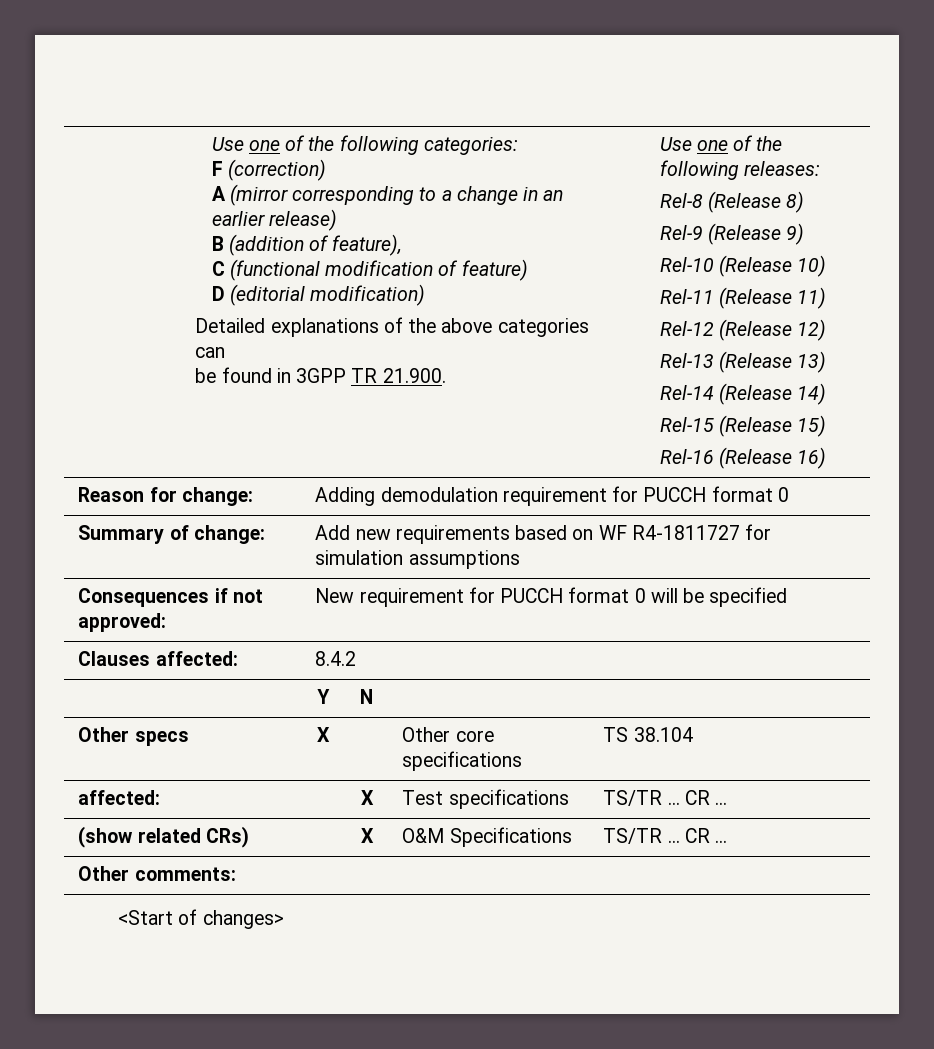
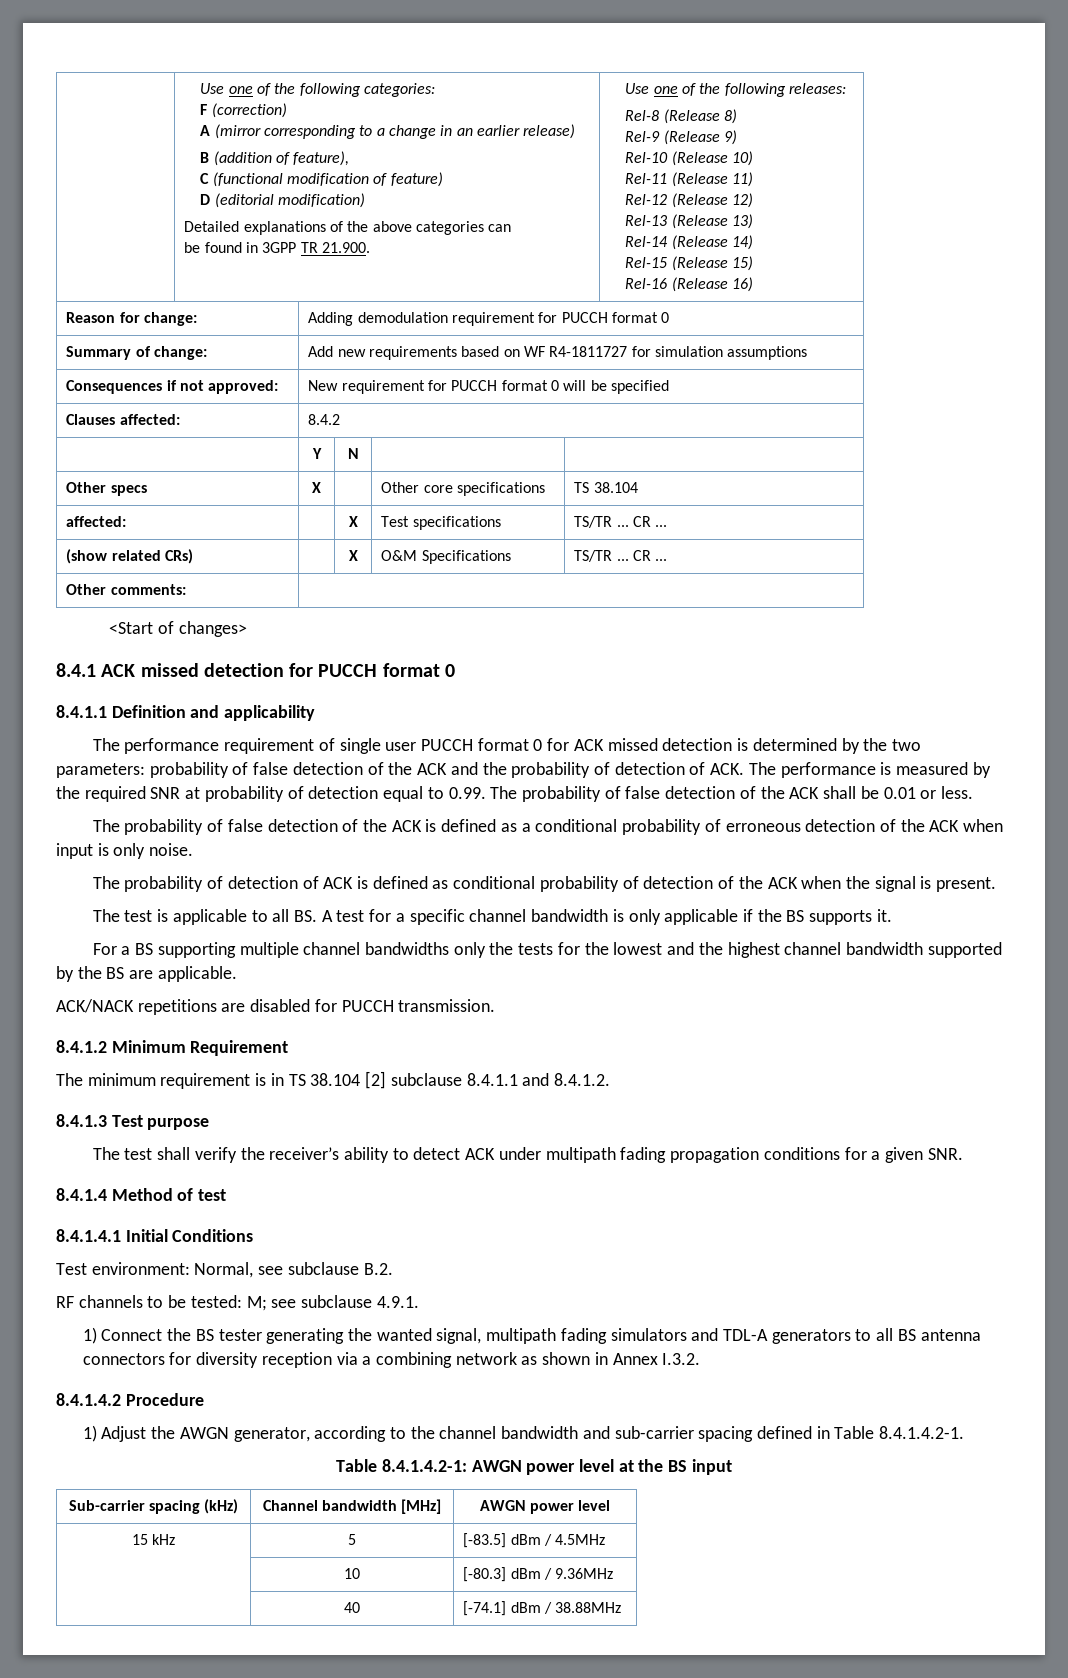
(284, 919) none -> [56,663,455,677] [56,705,316,721] [92,738,921,754] [56,762,991,778] [56,786,973,802] [92,819,1004,835] [56,843,194,859] [92,876,997,892] [92,909,892,925] [92,942,1002,958] [56,966,237,982] [56,999,496,1015] [56,1040,289,1056] [56,1071,610,1089] [56,1114,210,1130] [92,1147,963,1163] [56,1188,227,1201] [56,1229,254,1242] [56,1262,393,1278] [56,1295,419,1311] [82,1327,981,1344] [82,1352,701,1368] [56,1393,204,1406] [82,1425,965,1442] [336,1459,732,1475] [68,1499,239,1514] [262,1499,442,1514] [479,1500,611,1514] [131,1534,176,1545] [348,1534,356,1545] [463,1533,606,1548] [344,1568,360,1579] [463,1567,614,1582] [344,1602,360,1613] [463,1601,622,1616] // 8.4.1 ACK missed detection for PUCCH format 0 // 8.4.1.1 Definition and applicability // The performance requirement of single user PUCCH format 0 for ACK missed detection is determined by the two parameters: probability of false detection of the ACK and the probability of detection of ACK. The performance is measured by the required SNR at probability of detection equal to 0.99. The probability of false detection of the ACK shall be 0.01 or less. // The probability of false detection of the ACK is defined as a conditional probability of erroneous detection of the ACK when input is only noise. // The probability of detection of ACK is defined as conditional probability of detection of the ACK when the signal is present. // The test is applicable to all BS. A test for a specific channel bandwidth is only applicable if the BS supports it. // For a BS supporting multiple channel bandwidths only the tests for the lowest and the highest channel bandwidth supported by the BS are applicable. // ACK/NACK repetitions are disabled for PUCCH transmission. // 8.4.1.2 Minimum Requirement // The minimum requirement is in TS 38.104 [2] subclause 8.4.1.1 and 8.4.1.2. // 8.4.1.3 Test purpose // The test shall verify the receiver’s ability to detect ACK under multipath fading propagation conditions for a given SNR. // 8.4.1.4 Method of test // 8.4.1.4.1 Initial Conditions // Test environment: Normal, see subclause B.2. // RF channels to be tested: M; see subclause 4.9.1. // 1) Connect the BS tester generating the wanted signal, multipath fading simulators and TDL-A generators to all BS antenna connectors for diversity reception via a combining network as shown in Annex I.3.2. // 8.4.1.4.2 Procedure // 1) Adjust the AWGN generator, according to the channel bandwidth and sub-carrier spacing defined in Table 8.4.1.4.2-1. // Table 8.4.1.4.2-1: AWGN power level at the BS input // Sub-carrier spacing (kHz) | Channel bandwidth [MHz] | AWGN power level // 15 kHz | 5 | [-83.5] dBm / 4.5MHz // | 10 | [-80.3] dBm / 9.36MHz // | 40 | [-74.1] dBm / 38.88MHz

